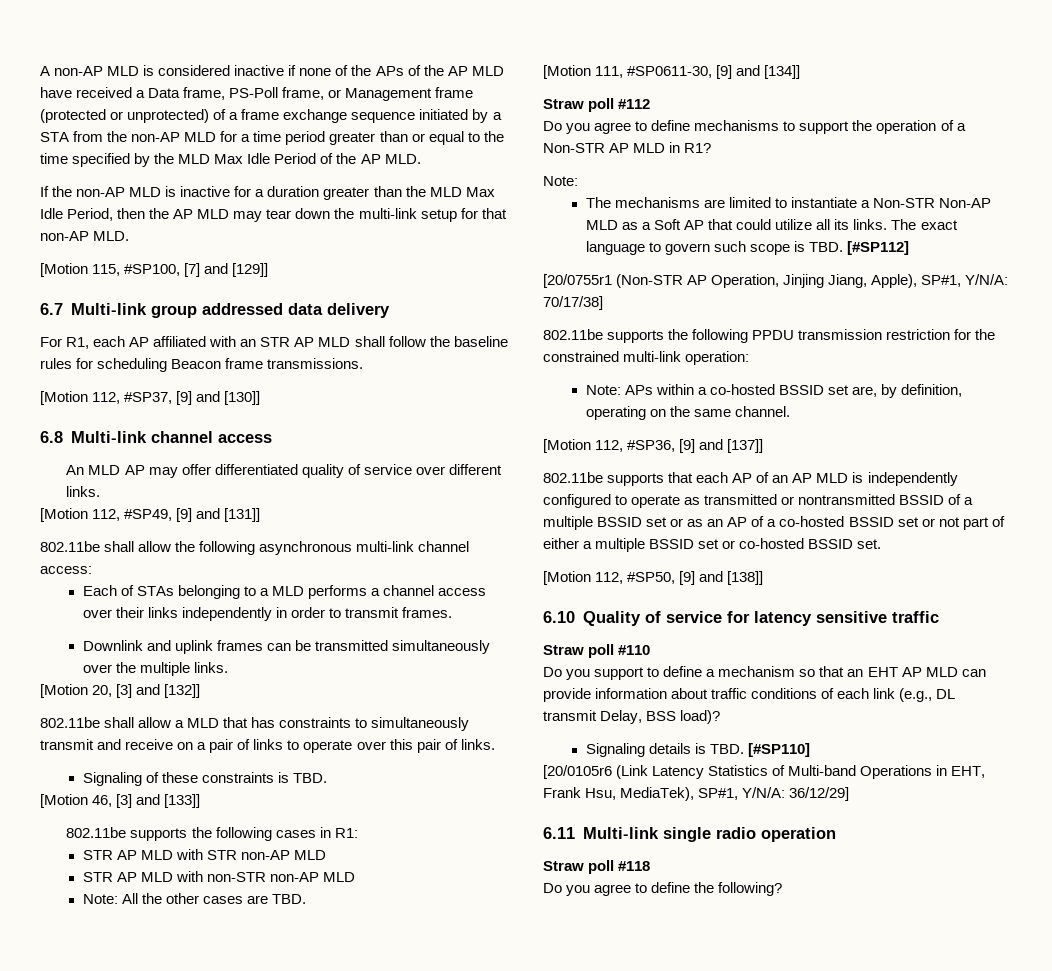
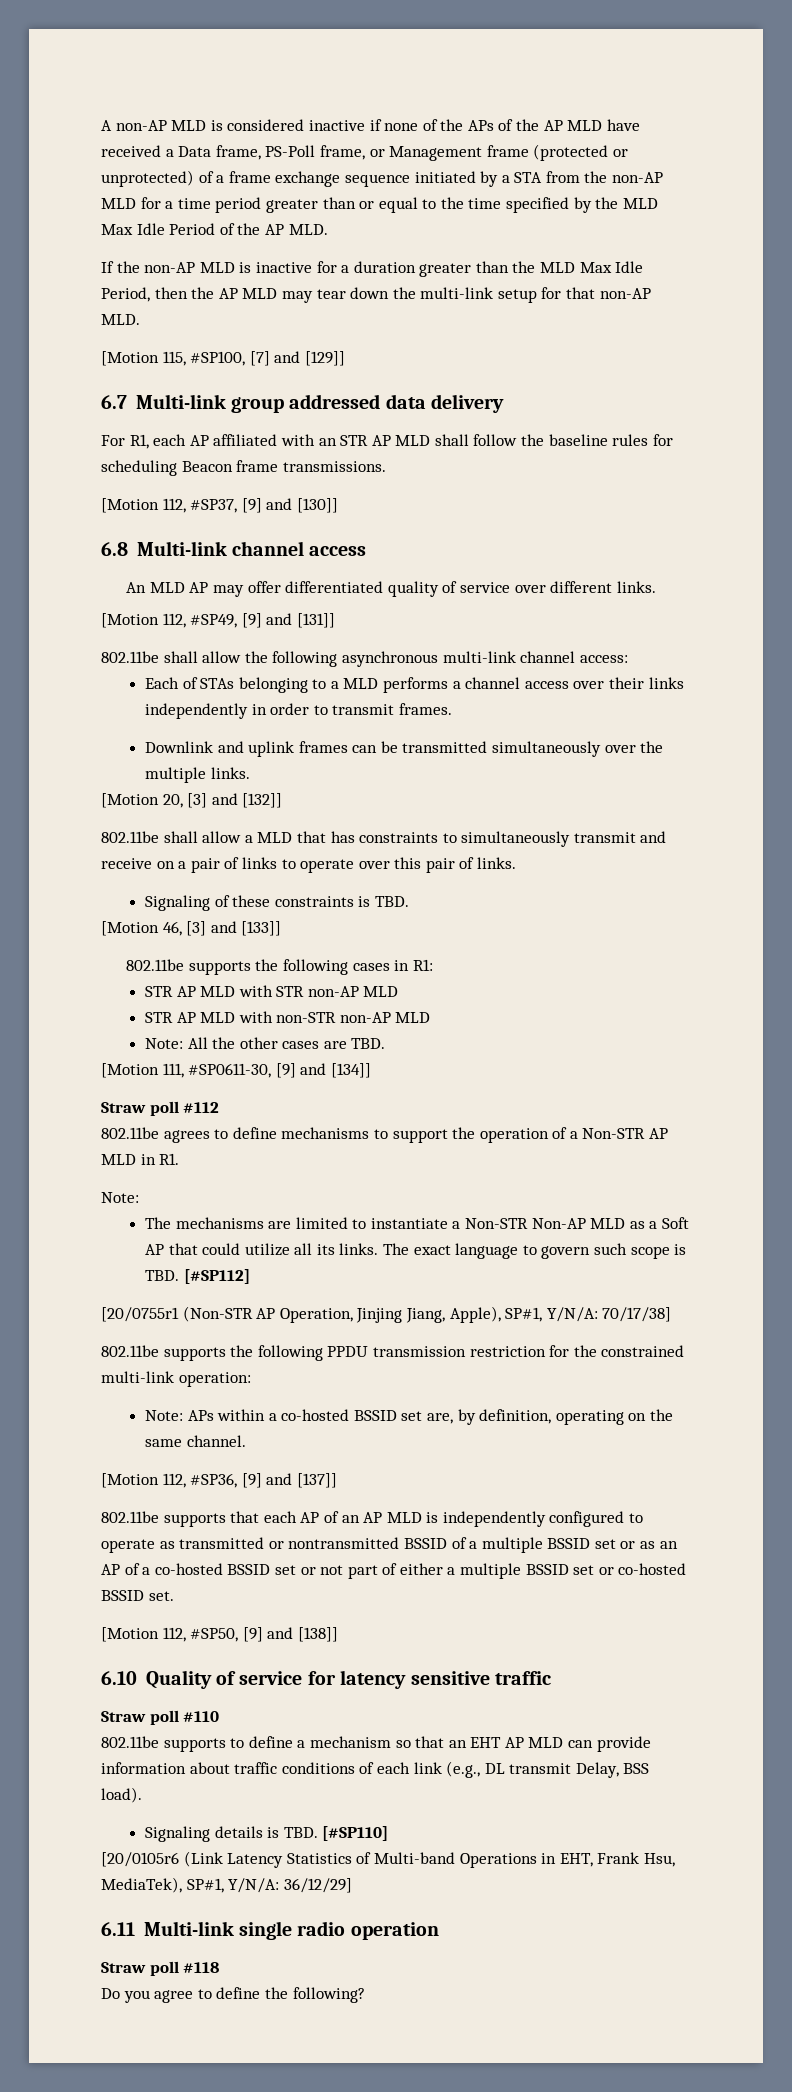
[543,121,632,134] Do you agree -> [101,1127,210,1143] 802.11be agrees
[684,143,712,153] R1? -> [159,1153,180,1165] R1.
[543,667,645,680] Do you support -> [101,1736,226,1752] 802.11be supports
[680,710,721,724] load)? -> [101,1787,142,1803] load).

